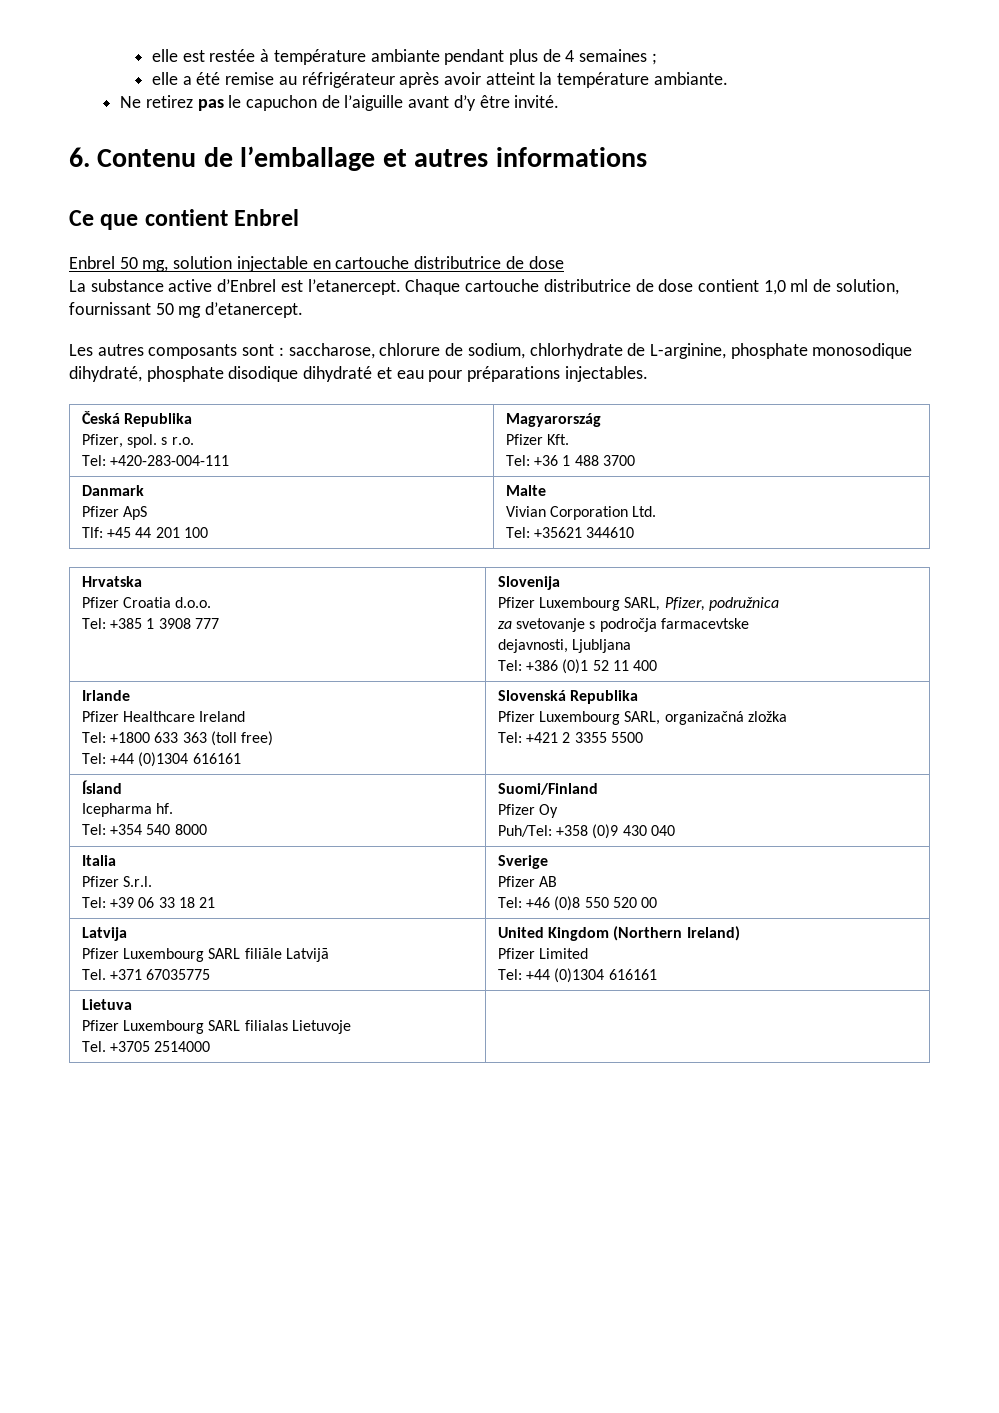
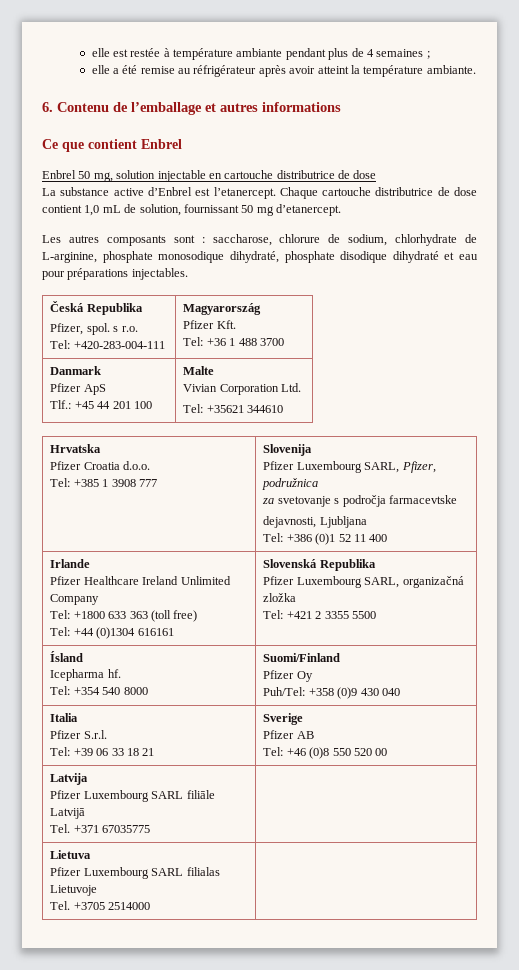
[120,95,560,111] // Ne retirez pas le capuchon de l’aiguille avant d’y être invité. -> (476, 69) none
[790,279,809,292] ml -> [102,205,121,213] mL
[81,527,103,538] Tlf: -> [50,400,72,409] Tlf.:
(246, 716) none -> [180,576,231,585] [50,594,100,605] Unlimited Company
[497,926,740,941] [497,948,589,959] [497,968,657,983] United Kingdom (Northern Ireland) // Pfizer Limited // Tel: +44 (0)1304 616161 -> (151, 829) none

